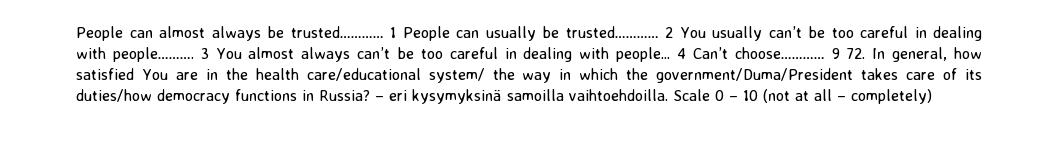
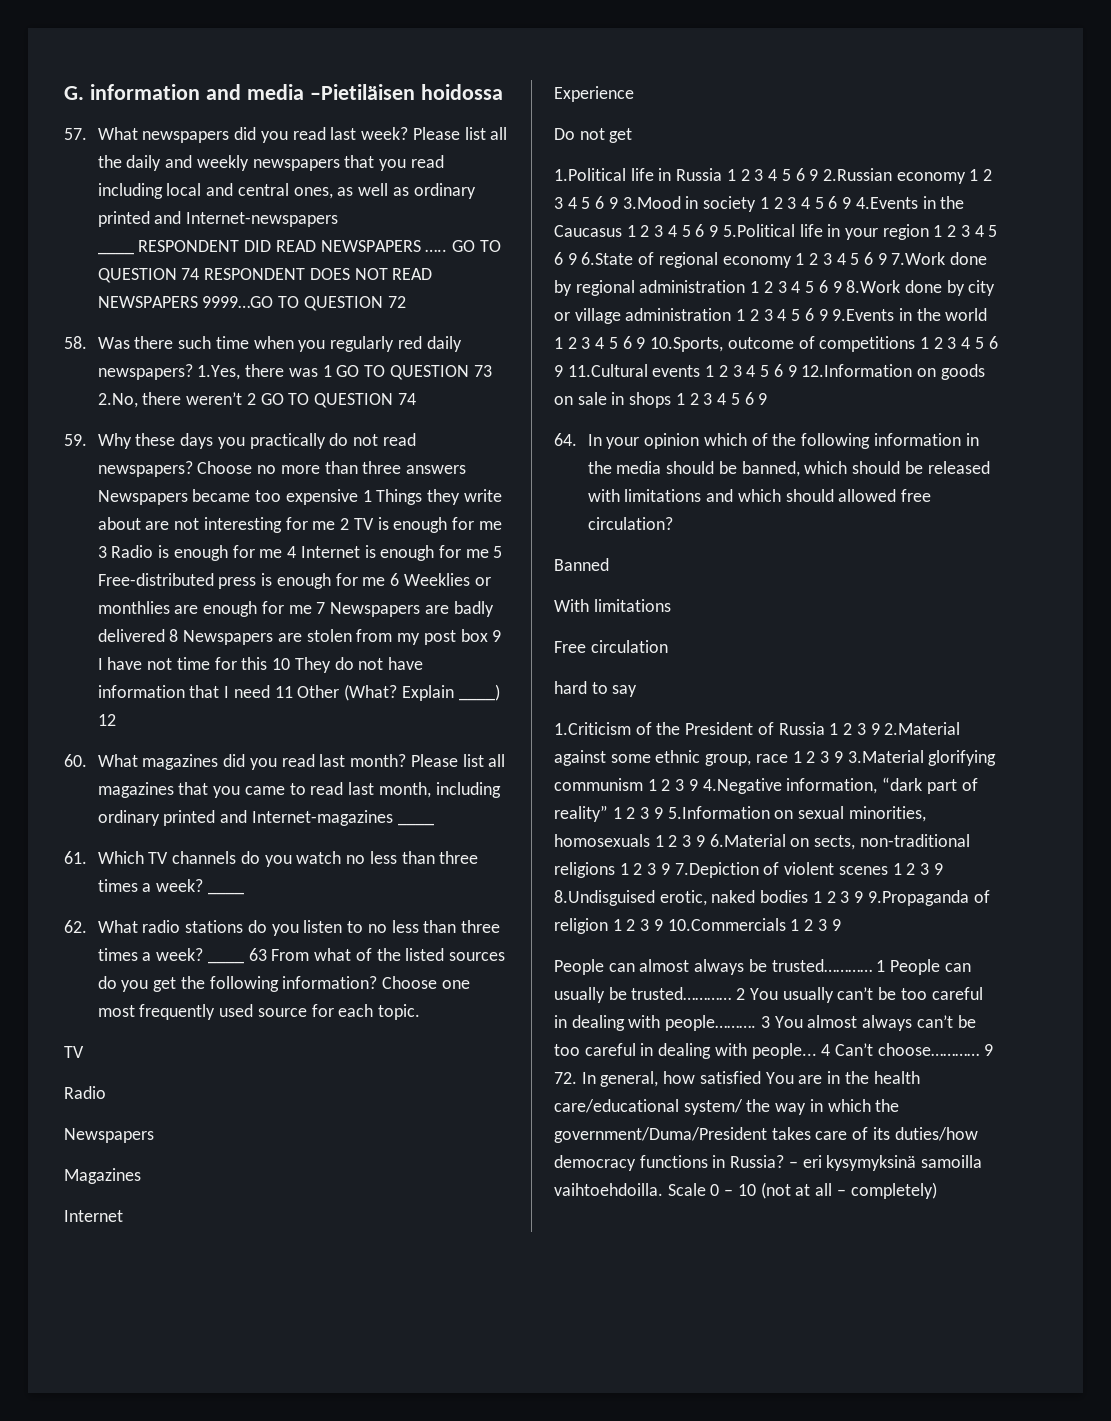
(76, 33) none -> [64,84,503,100] [64,127,508,143] [97,155,444,171] [97,183,476,199] [97,211,339,227] [97,252,134,255] [138,240,501,252] [97,268,433,283] [97,296,406,311] [64,336,462,352] [97,364,492,380] [97,392,416,408] [64,433,416,449] [97,461,467,477] [97,489,502,505] [97,517,502,533] [97,545,503,561] [97,573,491,589] [97,601,494,617] [97,629,502,645] [97,657,423,673] [97,684,500,701] [97,714,116,726] [64,754,506,770] [97,782,501,798] [97,810,434,826] [64,851,479,867] [97,879,204,892] [207,892,244,895] [64,920,500,936] [97,948,204,961] [207,961,244,964] [248,948,505,961] [97,976,470,992] [97,1004,421,1020] [64,1046,84,1058] [64,1086,106,1099] [64,1128,154,1143] [64,1168,141,1184] [64,1210,123,1222] [554,86,634,102] [554,128,633,143] [554,168,993,184] [554,196,965,212] [554,224,998,240] [554,252,988,268] [554,280,996,296] [554,308,988,324] [554,336,998,352] [554,364,985,380] [554,392,768,408] [554,433,979,449] [587,461,990,477] [587,489,932,502] [587,517,673,530] [554,558,609,571] [554,599,671,612] [554,640,668,653] [554,681,638,697] [554,722,961,735] [554,750,997,766] [554,777,978,794] [554,805,926,822] [554,834,970,850] [554,862,943,878] [554,890,990,906] [554,918,841,934] G. information and media –Pietiläisen hoidossa // 57. What newspapers did you read last week? Please list all the daily and weekly newspapers that you read including local and central ones, as well as ordinary printed and Internet-newspapers // ____ RESPONDENT DID READ NEWSPAPERS ….. GO TO QUESTION 74 RESPONDENT DOES NOT READ NEWSPAPERS 9999…GO TO QUESTION 72 // 58. Was there such time when you regularly red daily newspapers? 1.Yes, there was 1 GO TO QUESTION 73 2.No, there weren’t 2 GO TO QUESTION 74 // 59. Why these days you practically do not read newspapers? Choose no more than three answers Newspapers became too expensive 1 Things they write about are not interesting for me 2 TV is enough for me 3 Radio is enough for me 4 Internet is enough for me 5 Free-distributed press is enough for me 6 Weeklies or monthlies are enough for me 7 Newspapers are badly delivered 8 Newspapers are stolen from my post box 9 I have not time for this 10 They do not have information that I need 11 Other (What? Explain ____) 12 // 60. What magazines did you read last month? Please list all magazines that you came to read last month, including ordinary printed and Internet-magazines ____ // 61. Which TV channels do you watch no less than three times a week? ____ // 62. What radio stations do you listen to no less than three times a week? ____ 63 From what of the listed sources do you get the following information? Choose one most frequently used source for each topic. // TV // Radio // Newspapers // Magazines // Internet // Experience // Do not get // 1.Political life in Russia 1 2 3 4 5 6 9 2.Russian economy 1 2 3 4 5 6 9 3.Mood in society 1 2 3 4 5 6 9 4.Events in the Caucasus 1 2 3 4 5 6 9 5.Political life in your region 1 2 3 4 5 6 9 6.State of regional economy 1 2 3 4 5 6 9 7.Work done by regional administration 1 2 3 4 5 6 9 8.Work done by city or village administration 1 2 3 4 5 6 9 9.Events in the world 1 2 3 4 5 6 9 10.Sports, outcome of competitions 1 2 3 4 5 6 9 11.Cultural events 1 2 3 4 5 6 9 12.Information on goods on sale in shops 1 2 3 4 5 6 9 // 64. In your opinion which of the following information in the media should be banned, which should be released with limitations and which should allowed free circulation? // Banned // With limitations // Free circulation // hard to say // 1.Criticism of the President of Russia 1 2 3 9 2.Material against some ethnic group, race 1 2 3 9 3.Material glorifying communism 1 2 3 9 4.Negative information, “dark part of reality” 1 2 3 9 5.Information on sexual minorities, homosexuals 1 2 3 9 6.Material on sects, non-traditional religions 1 2 3 9 7.Depiction of violent scenes 1 2 3 9 8.Undisguised erotic, naked bodies 1 2 3 9 9.Propaganda of religion 1 2 3 9 10.Commercials 1 2 3 9 //

